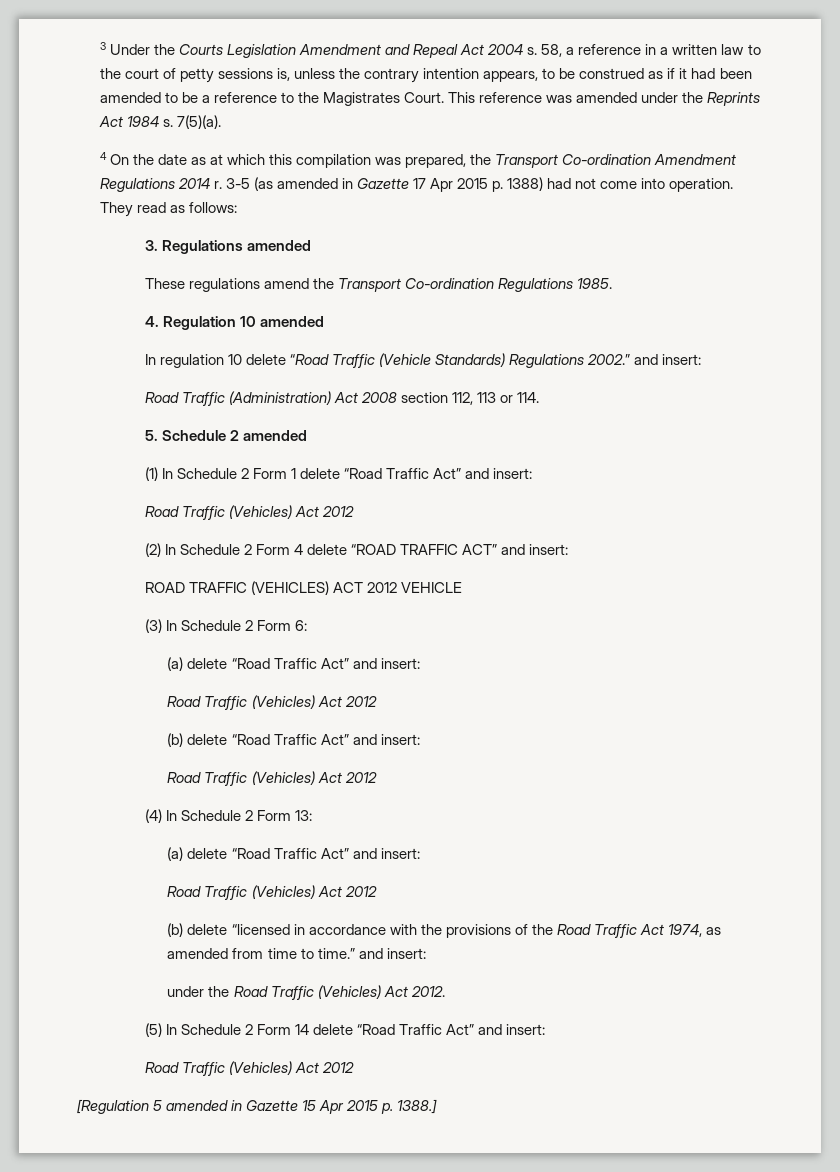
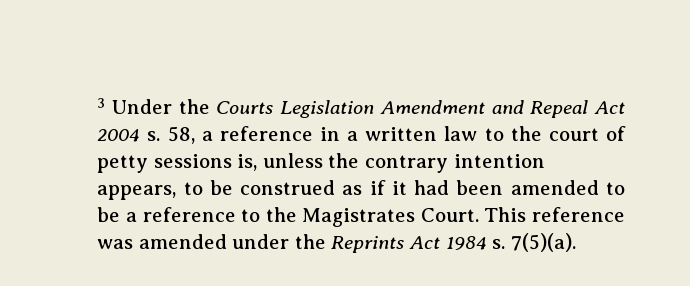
[99,152,737,168] [99,177,734,192] [99,202,237,217] [144,240,311,254] [144,278,613,292] [144,316,324,330] [144,353,702,368] [144,391,540,406] [144,430,307,441] [144,467,533,481] [144,505,355,520] [144,543,569,557] [144,581,463,595] [144,619,308,633] [167,657,420,671] [167,695,377,710] [167,733,420,747] [167,771,377,786] [144,809,313,823] [167,847,420,861] [167,885,377,900] [167,923,722,938] [167,948,426,959] [167,985,445,1000] [144,1023,546,1037] [144,1061,355,1076] [77,1099,438,1114] // 4 On the date as at which this compilation was prepared, the Transport Co-ordination Amendment Regulations 2014 r. 3-5 (as amended in Gazette 17 Apr 2015 p. 1388) had not come into operation. They read as follows: // 3. Regulations amended // These regulations amend the Transport Co-ordination Regulations 1985. // 4. Regulation 10 amended // In regulation 10 delete “Road Traffic (Vehicle Standards) Regulations 2002.” and insert: // Road Traffic (Administration) Act 2008 section 112, 113 or 114. // 5. Schedule 2 amended // (1) In Schedule 2 Form 1 delete “Road Traffic Act” and insert: // Road Traffic (Vehicles) Act 2012 // (2) In Schedule 2 Form 4 delete “ROAD TRAFFIC ACT” and insert: // ROAD TRAFFIC (VEHICLES) ACT 2012 VEHICLE // (3) In Schedule 2 Form 6: // (a) delete “Road Traffic Act” and insert: // Road Traffic (Vehicles) Act 2012 // (b) delete “Road Traffic Act” and insert: // Road Traffic (Vehicles) Act 2012 // (4) In Schedule 2 Form 13: // (a) delete “Road Traffic Act” and insert: // Road Traffic (Vehicles) Act 2012 // (b) delete “licensed in accordance with the provisions of the Road Traffic Act 1974, as amended from time to time.” and insert: // under the Road Traffic (Vehicles) Act 2012. // (5) In Schedule 2 Form 14 delete “Road Traffic Act” and insert: // Road Traffic (Vehicles) Act 2012 // [Regulation 5 amended in Gazette 15 Apr 2015 p. 1388.] -> (576, 242) none

